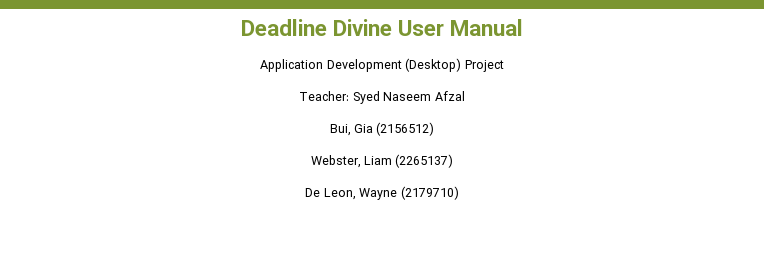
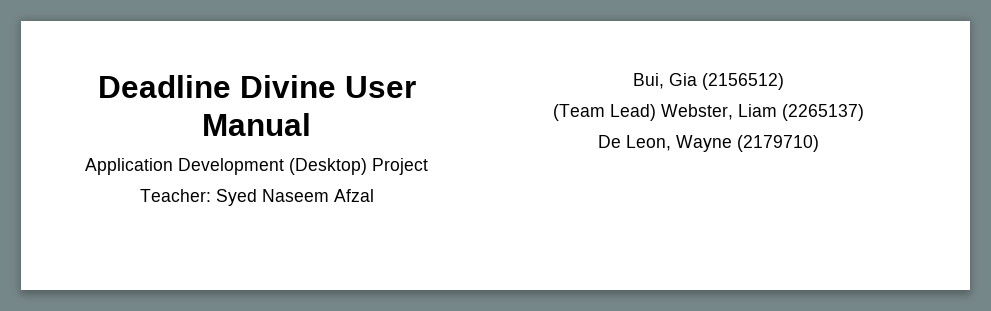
(435, 129) none -> [553,104,656,121] (Team Lead)

